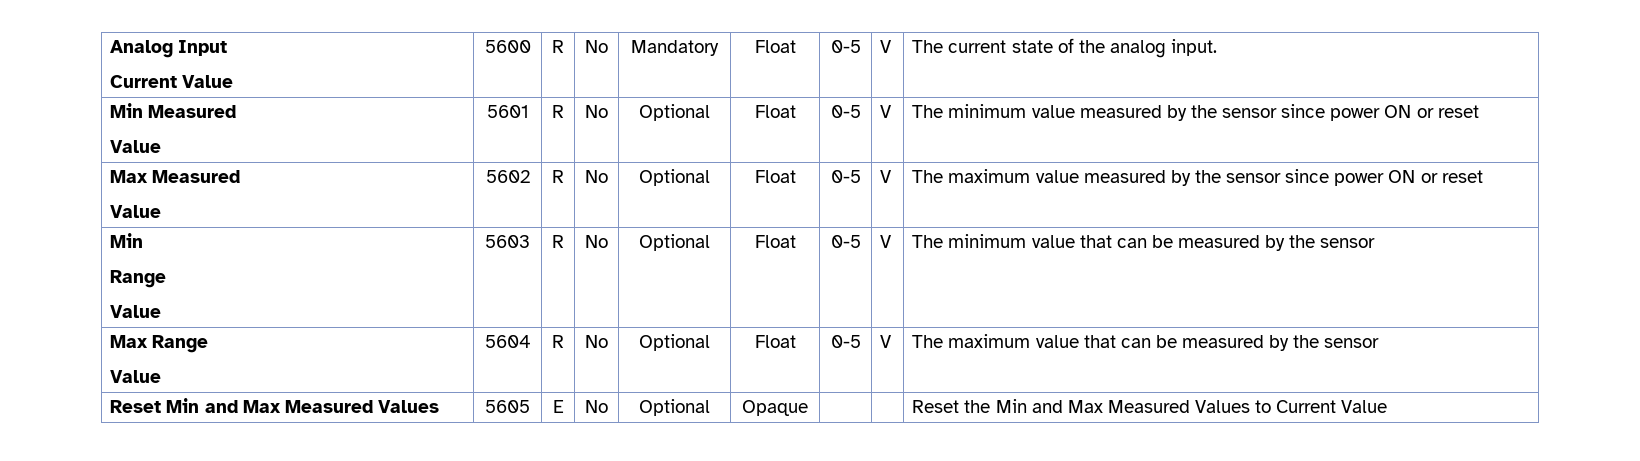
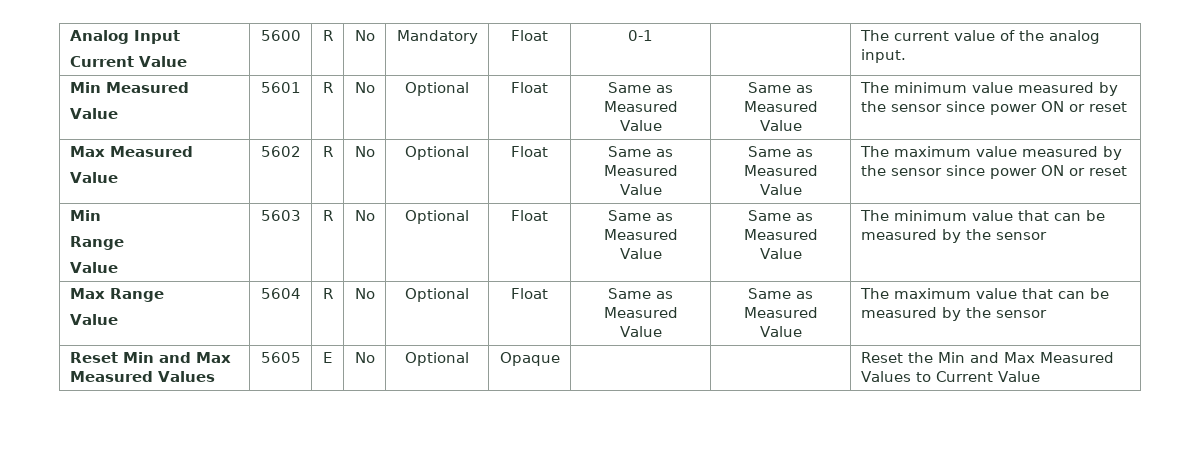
[830,40,861,53] [880,40,892,53] 0-5 | V -> [628,30,653,41] 0-1 |
[1011,40,1053,53] state -> [953,30,995,41] value
[830,105,861,118] [880,105,892,118] 0-5 | V -> [608,82,673,93] [603,101,678,112] [619,120,662,131] [748,82,813,93] [743,101,818,112] [759,120,802,131] Same as Measured Value | Same as Measured Value
[830,170,861,183] [880,170,892,183] 0-5 | V -> [608,146,673,157] [603,165,678,176] [619,184,662,195] [748,146,813,157] [743,165,818,176] [759,184,802,195] Same as Measured Value | Same as Measured Value
[830,235,861,248] [880,235,892,248] 0-5 | V -> [608,210,673,221] [603,229,678,240] [619,248,662,259] [748,210,813,221] [743,229,818,240] [759,248,802,259] Same as Measured Value | Same as Measured Value
[830,335,861,348] [880,335,892,348] 0-5 | V -> [608,288,673,299] [603,307,678,318] [619,326,662,337] [748,288,813,299] [743,307,818,318] [759,326,802,337] Same as Measured Value | Same as Measured Value

